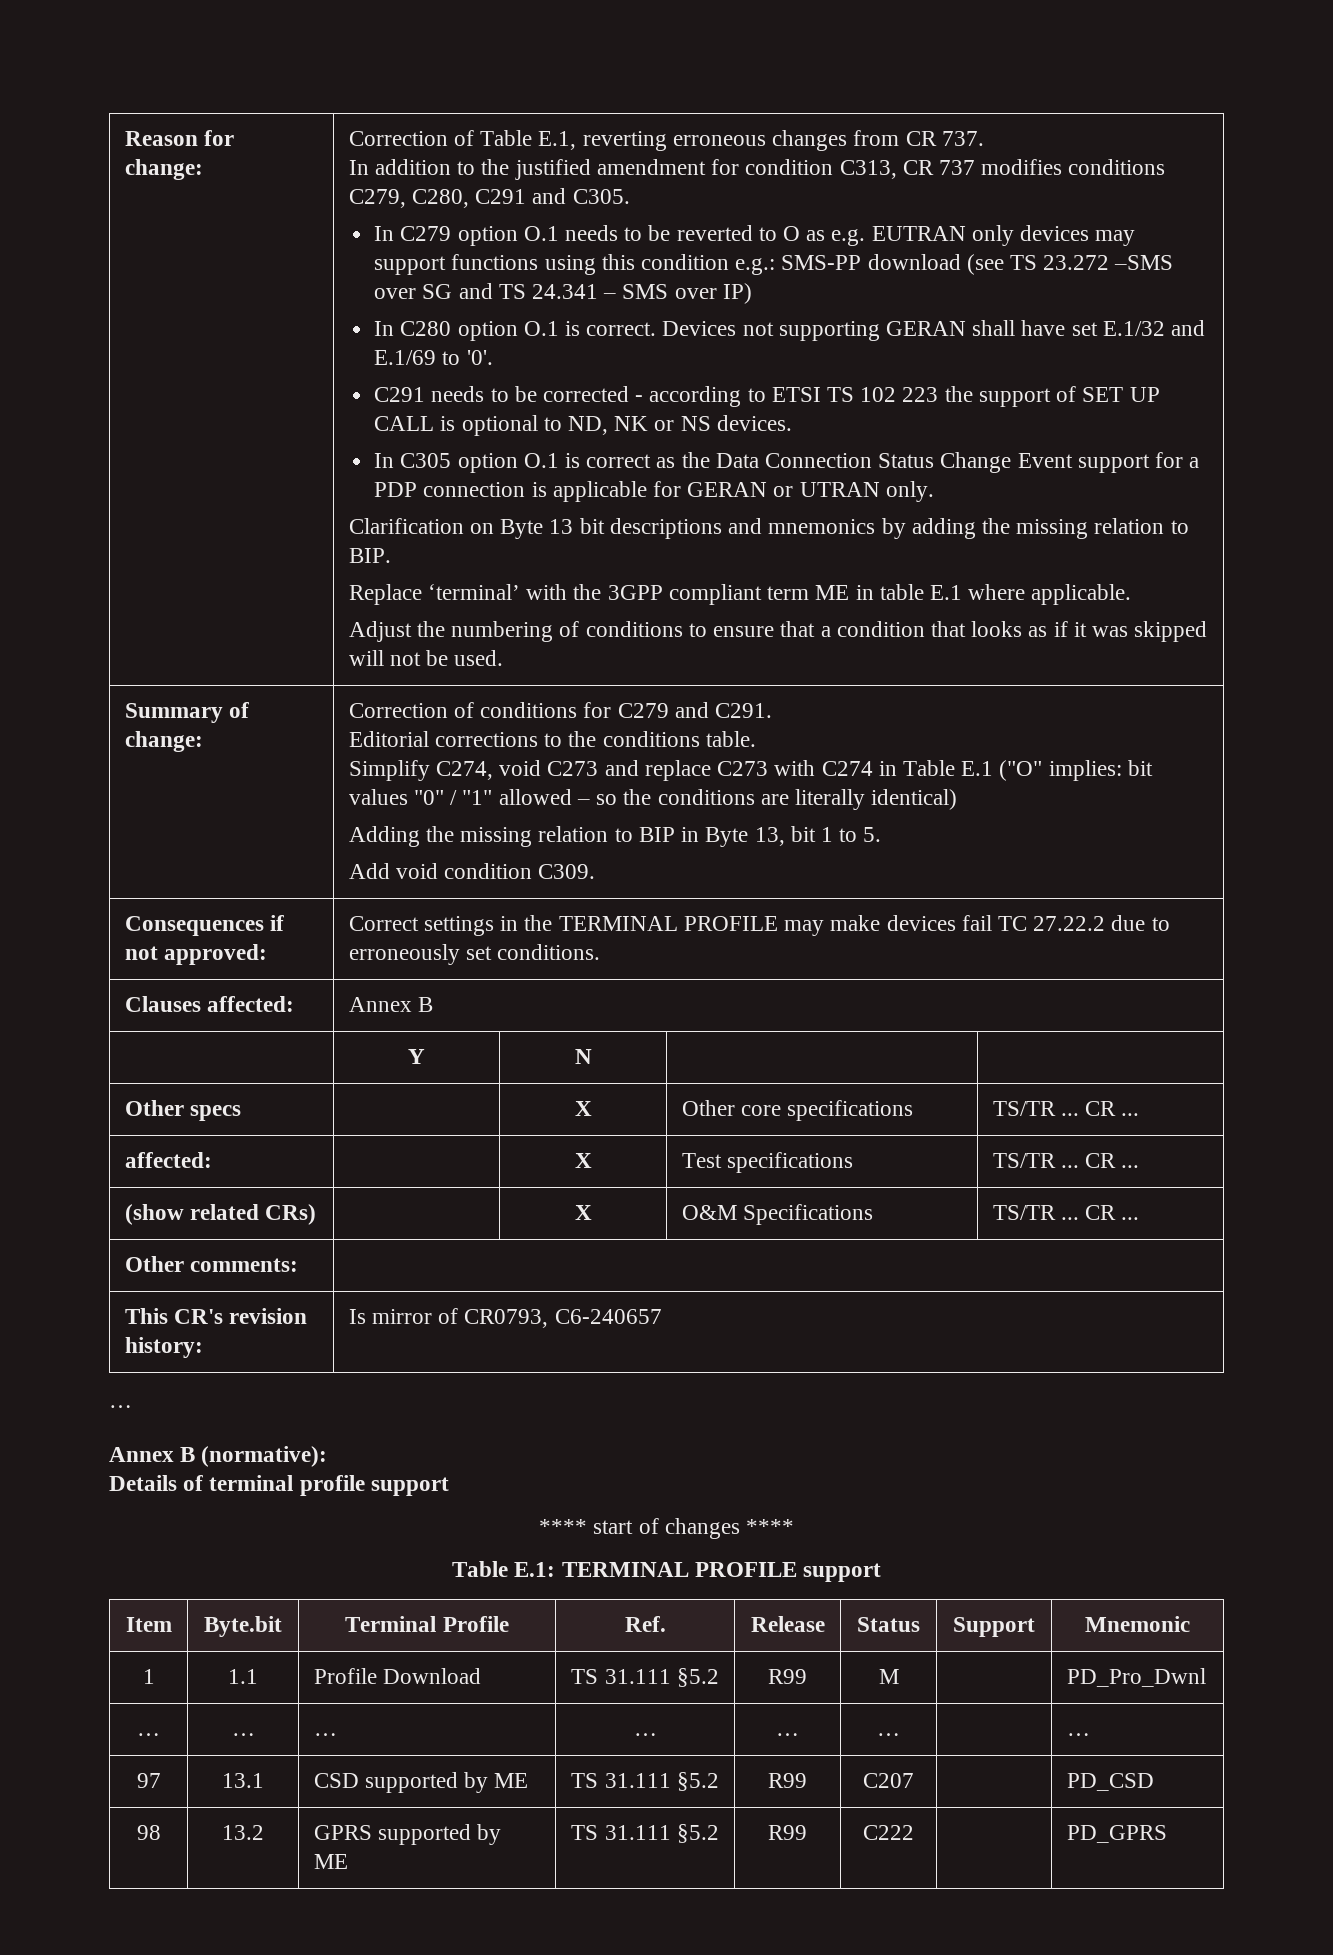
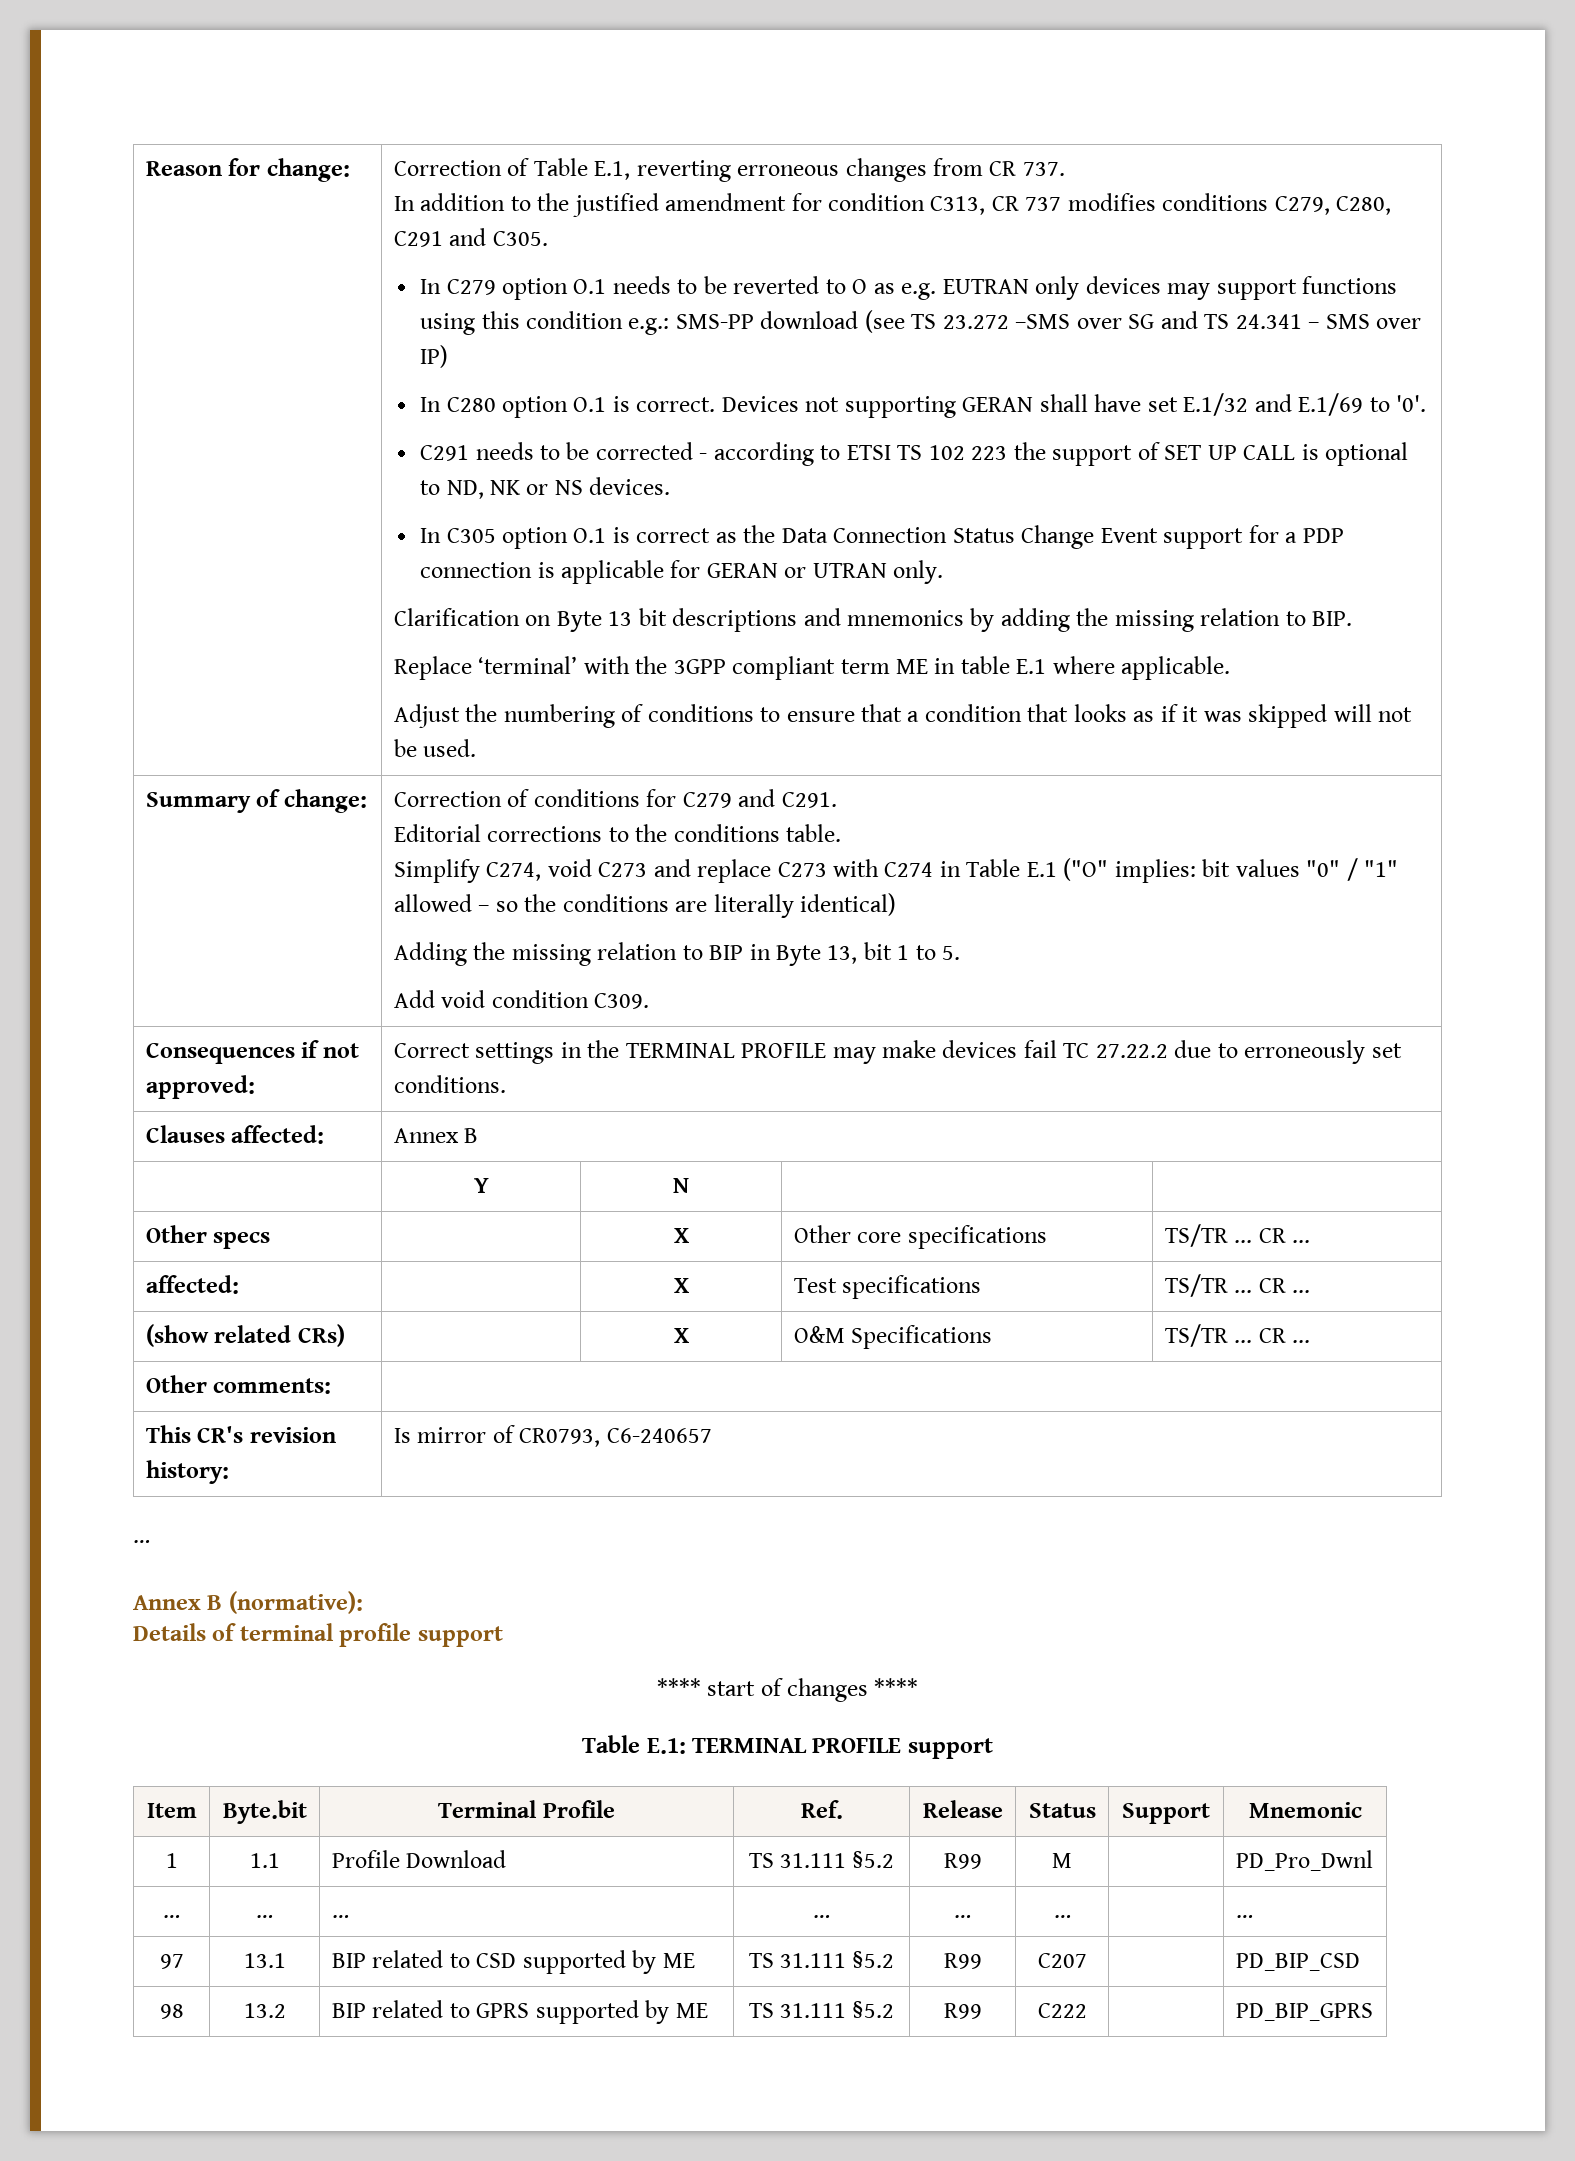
(264, 1780) none -> [331,1950,470,1968] BIP related to
[1066,1773,1154,1791] PD_CSD -> [1235,1953,1360,1971] PD_BIP_CSD
(264, 1832) none -> [331,2000,470,2018] BIP related to
[1066,1825,1167,1843] PD_GPRS -> [1235,2003,1373,2021] PD_BIP_GPRS

